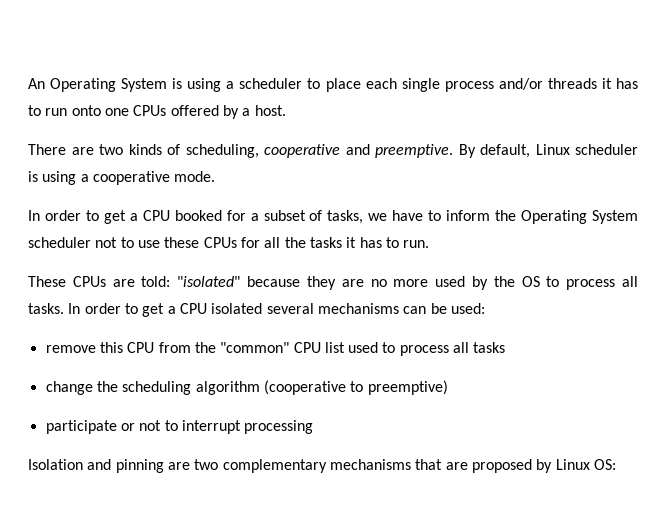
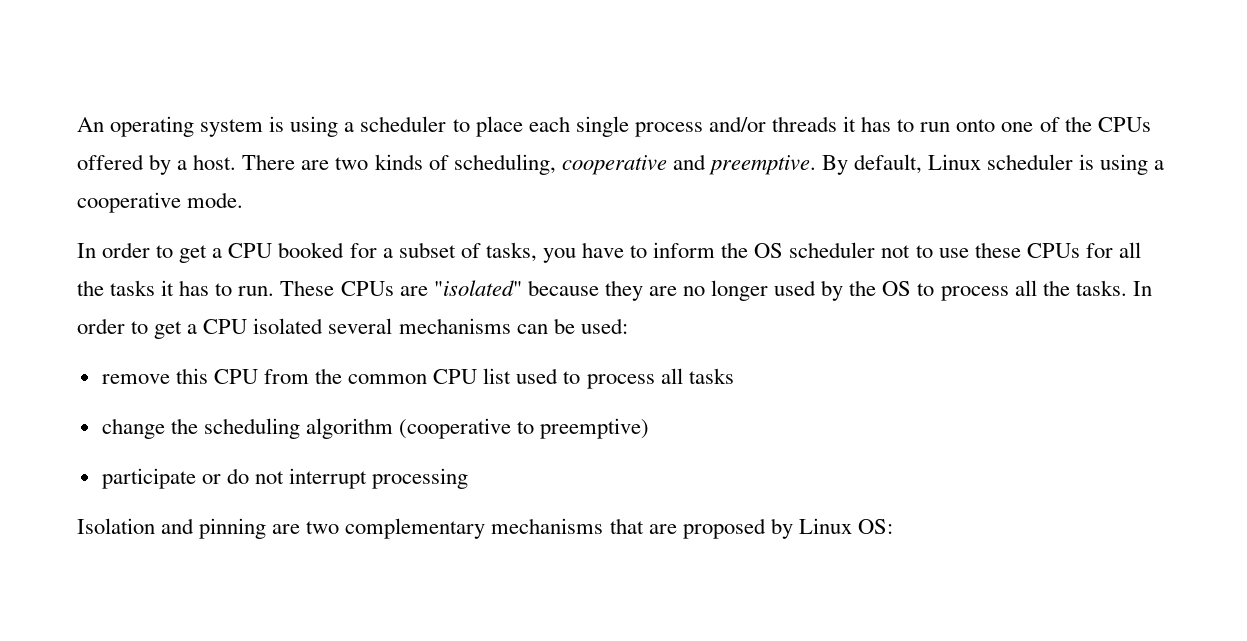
[50,78,168,92] Operating System -> [110,116,264,137] operating system
(129, 112) none -> [1039,116,1092,132] of the
(286, 110) // -> (237, 162) none
[368,213,388,221] we -> [542,248,576,263] you
[521,210,639,224] Operating System -> [754,243,784,258] OS
(430, 244) // -> (275, 291) none
[141,276,171,287] told: -> (428, 291) none
[393,279,429,287] more -> [711,280,769,301] longer
(638, 281) none -> [1042,280,1070,296] the
[220,342,290,353] "common" -> [348,374,428,384] common
[139,420,178,431] not to -> [226,468,284,484] do not

